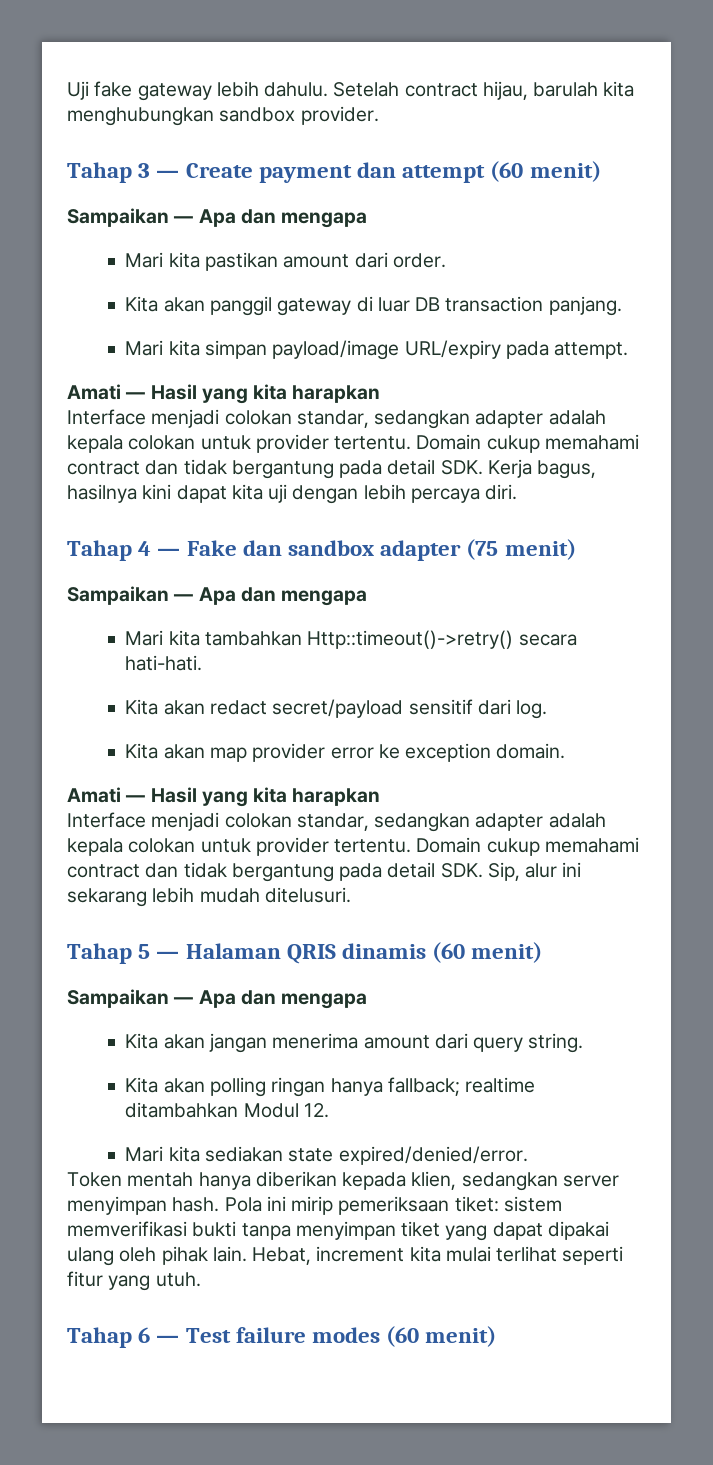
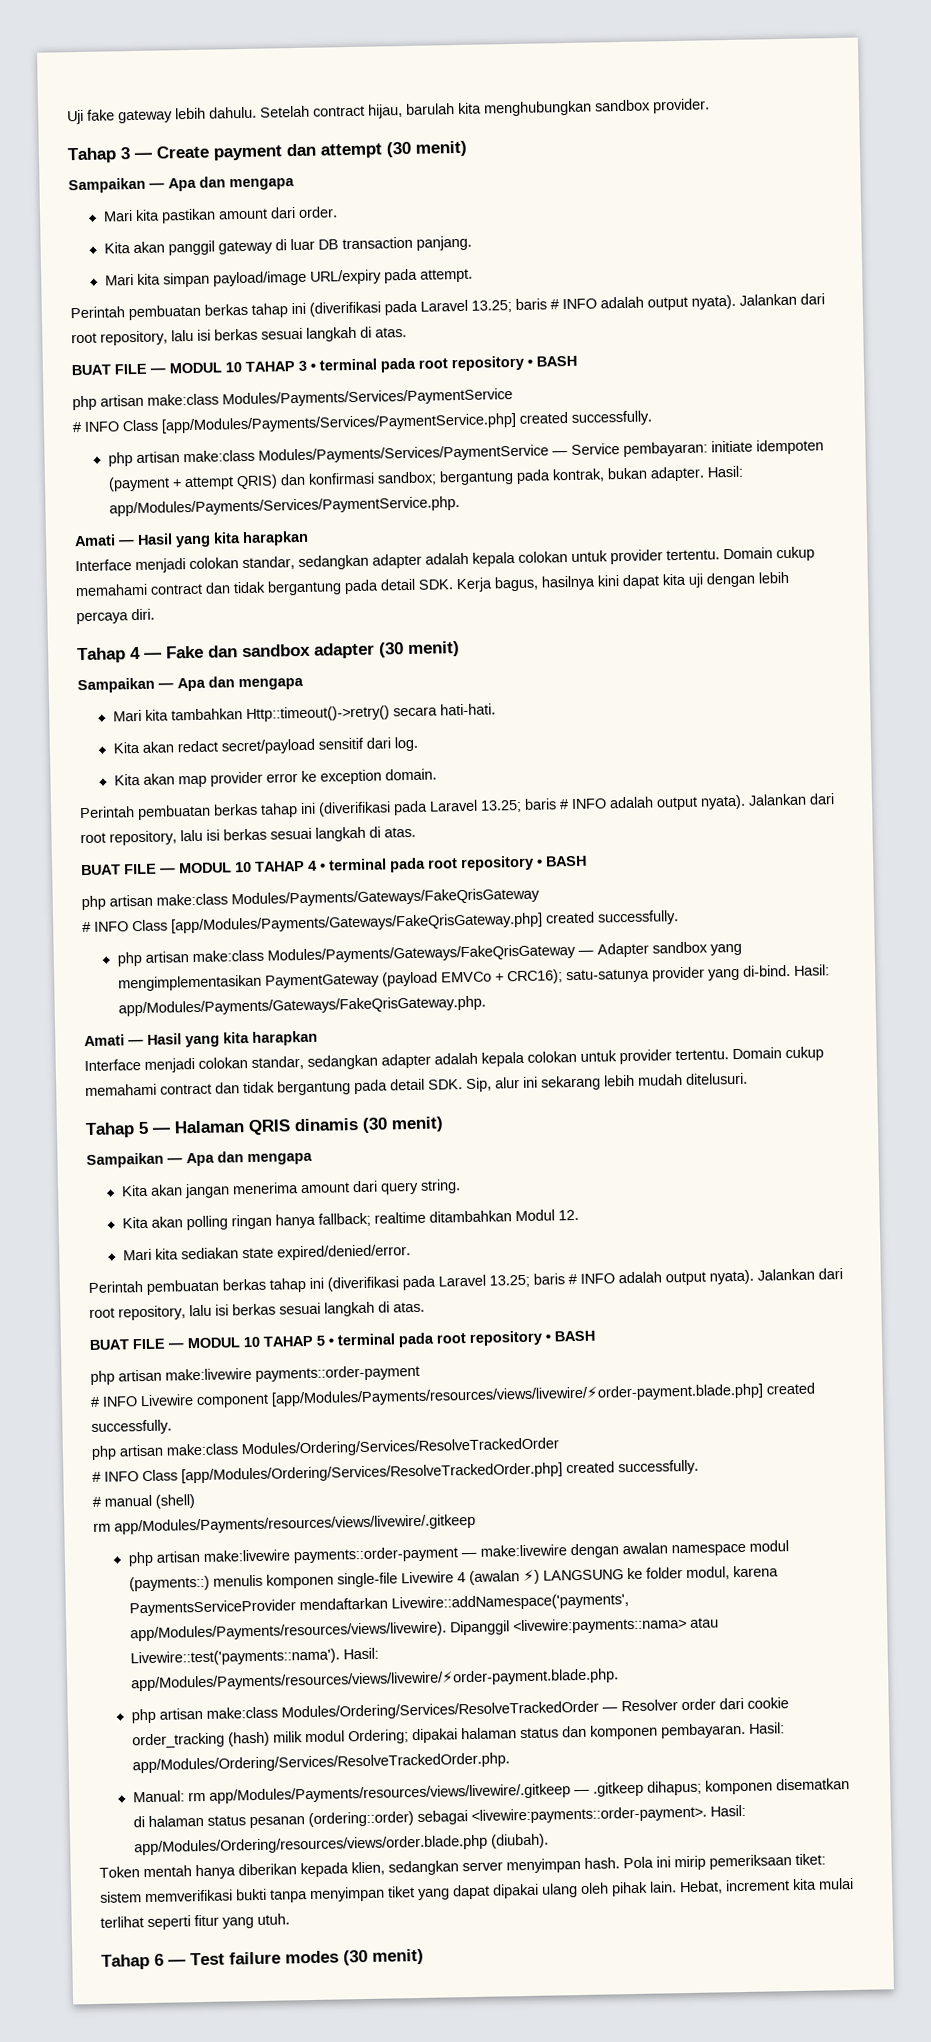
[490,161,524,182] (60 -> [386,141,412,158] (30
(629, 350) none -> [70,293,825,321] [71,326,407,346] [71,355,577,376] [72,388,513,411] [72,410,652,434] [107,439,824,467] [107,465,743,492] [108,496,460,517] // Perintah pembuatan berkas tahap ini (diverifikasi pada Laravel 13.25; baris # INFO adalah output nyata). Jalankan dari root repository, lalu isi berkas sesuai langkah di atas. // BUAT FILE — MODUL 10 TAHAP 3 • terminal pada root repository • BASH // php artisan make:class Modules/Payments/Services/PaymentService // # INFO Class [app/Modules/Payments/Services/PaymentService.php] created successfully. // php artisan make:class Modules/Payments/Services/PaymentService — Service pembayaran: initiate idempoten (payment + attempt QRIS) dan konfirmasi sandbox; bergantung pada kontrak, bukan adapter. Hasil: app/Modules/Payments/Services/PaymentService.php.
[466,539,499,560] (75 -> [378,642,404,658] (30
(566, 751) none -> [79,793,835,821] [80,826,416,846] [81,855,587,876] [81,887,540,911] [82,910,679,934] [116,941,742,967] [117,964,830,992] [117,995,486,1017] // Perintah pembuatan berkas tahap ini (diverifikasi pada Laravel 13.25; baris # INFO adalah output nyata). Jalankan dari root repository, lalu isi berkas sesuai langkah di atas. // BUAT FILE — MODUL 10 TAHAP 4 • terminal pada root repository • BASH // php artisan make:class Modules/Payments/Gateways/FakeQrisGateway // # INFO Class [app/Modules/Payments/Gateways/FakeQrisGateway.php] created successfully. // php artisan make:class Modules/Payments/Gateways/FakeQrisGateway — Adapter sandbox yang mengimplementasikan PaymentGateway (payload EMVCo + CRC16); satu-satunya provider yang di-bind. Hasil: app/Modules/Payments/Gateways/FakeQrisGateway.php.
[432,942,466,963] (60 -> [362,1117,388,1133] (30
(528, 1155) none -> [88,1268,843,1295] [89,1301,425,1321] [89,1330,595,1351] [90,1364,420,1385] [90,1382,815,1409] [91,1419,172,1435] [91,1437,559,1460] [92,1459,699,1484] [92,1494,195,1509] [93,1513,476,1535] [127,1540,789,1567] [128,1565,779,1592] [128,1593,629,1617] [129,1617,719,1642] [129,1647,379,1667] [130,1668,619,1692] [130,1697,789,1724] [131,1722,785,1749] [131,1752,510,1774] [132,1778,850,1804] [132,1804,746,1829] [133,1833,549,1856] // Perintah pembuatan berkas tahap ini (diverifikasi pada Laravel 13.25; baris # INFO adalah output nyata). Jalankan dari root repository, lalu isi berkas sesuai langkah di atas. // BUAT FILE — MODUL 10 TAHAP 5 • terminal pada root repository • BASH // php artisan make:livewire payments::order-payment // # INFO Livewire component [app/Modules/Payments/resources/views/livewire/⚡order-payment.blade.php] created successfully. // php artisan make:class Modules/Ordering/Services/ResolveTrackedOrder // # INFO Class [app/Modules/Ordering/Services/ResolveTrackedOrder.php] created successfully. // # manual (shell) // rm app/Modules/Payments/resources/views/livewire/.gitkeep // php artisan make:livewire payments::order-payment — make:livewire dengan awalan namespace modul (payments::) menulis komponen single-file Livewire 4 (awalan ⚡) LANGSUNG ke folder modul, karena PaymentsServiceProvider mendaftarkan Livewire::addNamespace('payments', app/Modules/Payments/resources/views/livewire). Dipanggil <livewire:payments::nama> atau Livewire::test('payments::nama'). Hasil: app/Modules/Payments/resources/views/livewire/⚡order-payment.blade.php. // php artisan make:class Modules/Ordering/Services/ResolveTrackedOrder — Resolver order dari cookie order_tracking (hash) milik modul Ordering; dipakai halaman status dan komponen pembayaran. Hasil: app/Modules/Ordering/Services/ResolveTrackedOrder.php. // Manual: rm app/Modules/Payments/resources/views/livewire/.gitkeep — .gitkeep dihapus; komponen disematkan di halaman status pesanan (ordering::order) sebagai <livewire:payments::order-payment>. Hasil: app/Modules/Ordering/resources/views/order.blade.php (diubah).
[386,1326,420,1347] (60 -> [343,1949,368,1966] (30

